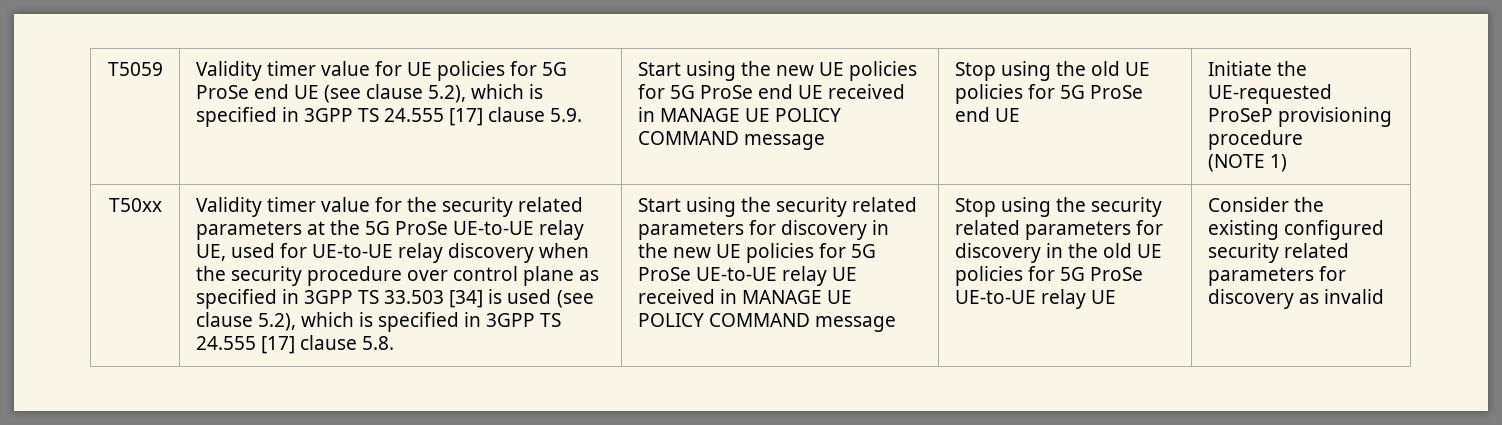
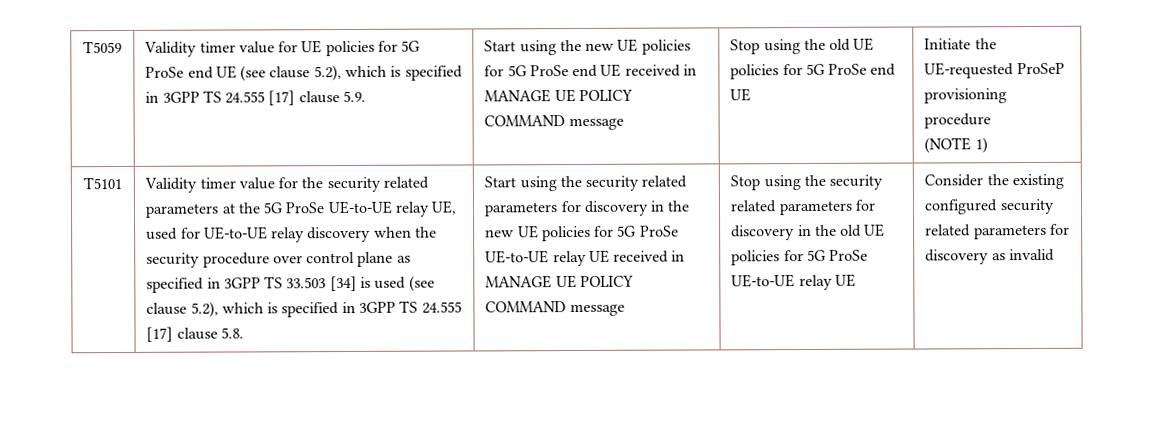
[108,198,162,212] T50xx -> [83,176,122,190] T5101

